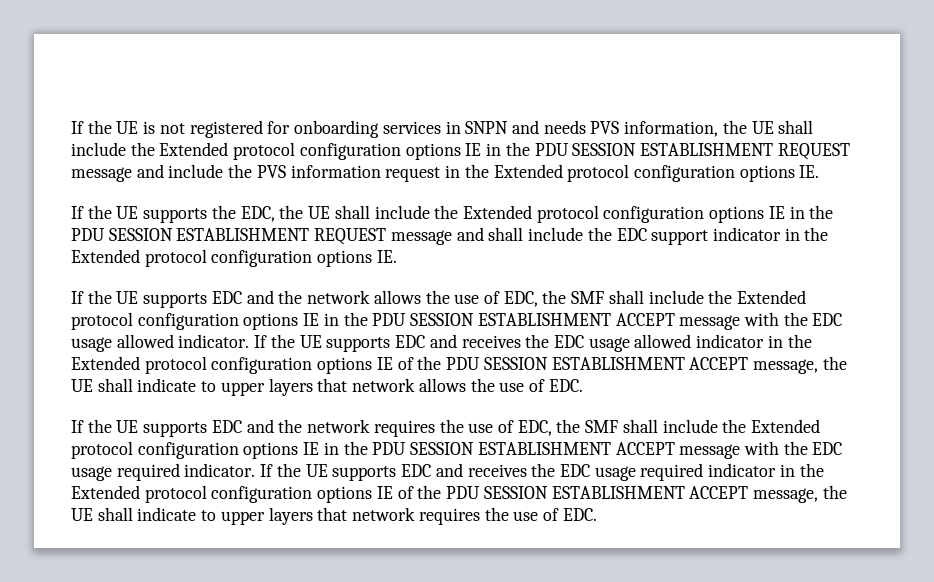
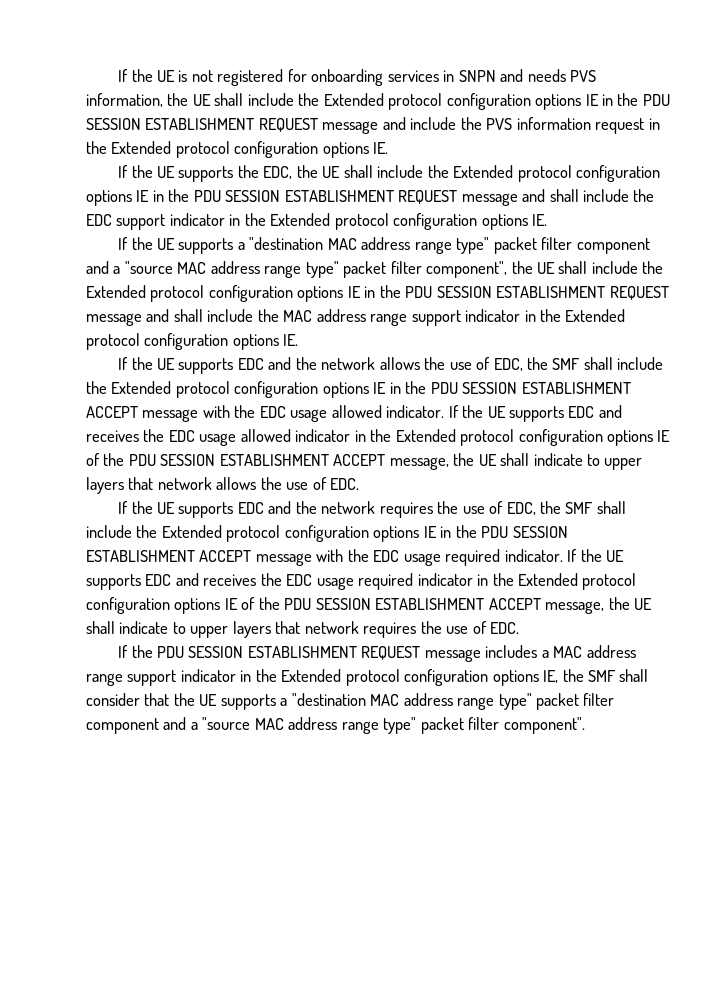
(397, 256) none -> [118,237,650,254] [86,261,664,278] [86,285,669,302] [86,309,626,326] [86,333,299,350] // If the UE supports a "destination MAC address range type" packet filter component and a "source MAC address range type" packet filter component", the UE shall include the Extended protocol configuration options IE in the PDU SESSION ESTABLISHMENT REQUEST message and shall include the MAC address range support indicator in the Extended protocol configuration options IE.
(597, 514) none -> [118,645,636,662] [86,669,649,686] [86,693,615,710] [86,717,585,734] // If the PDU SESSION ESTABLISHMENT REQUEST message includes a MAC address range support indicator in the Extended protocol configuration options IE, the SMF shall consider that the UE supports a "destination MAC address range type" packet filter component and a "source MAC address range type" packet filter component".

